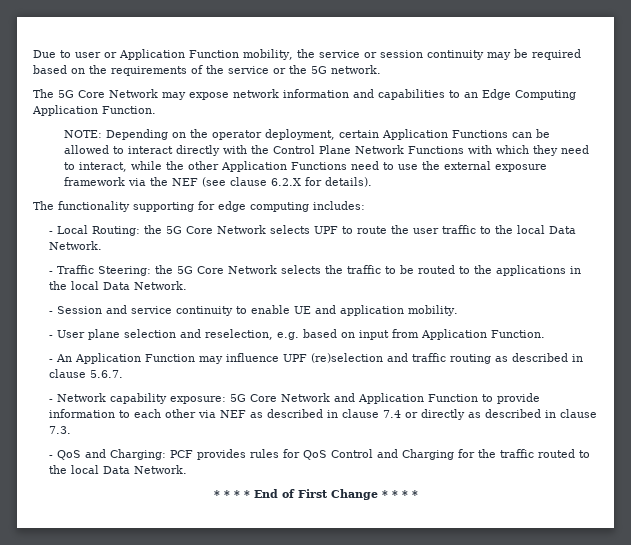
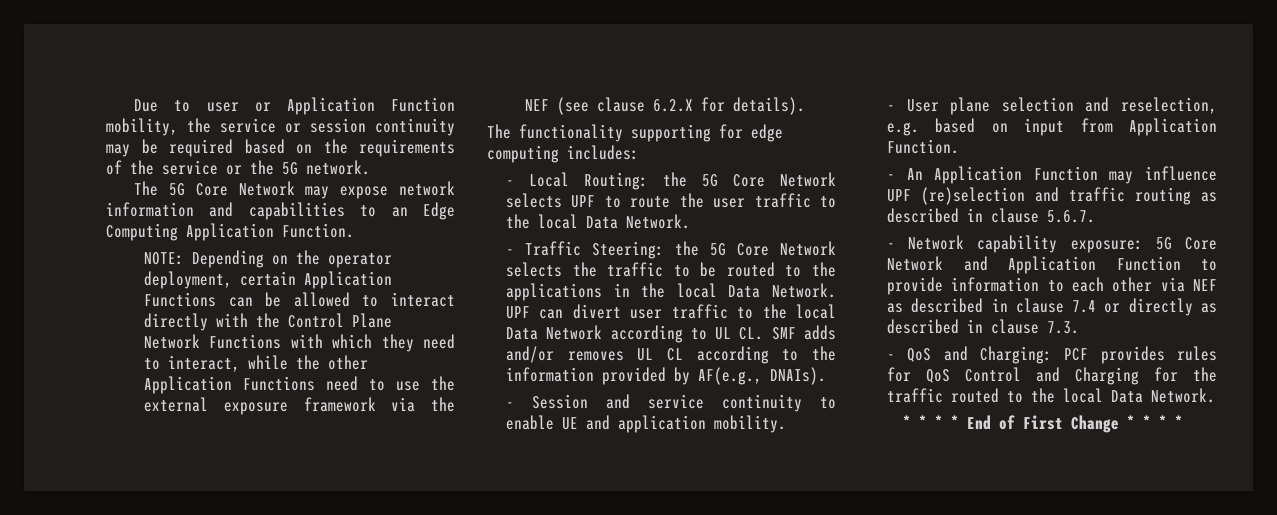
(187, 285) none -> [506,304,836,319] [506,325,836,343] [506,346,836,364] [506,367,827,385] UPF can divert user traffic to the local Data Network according to UL CL. SMF adds and/or removes UL CL according to the information provided by AF(e.g., DNAIs).

